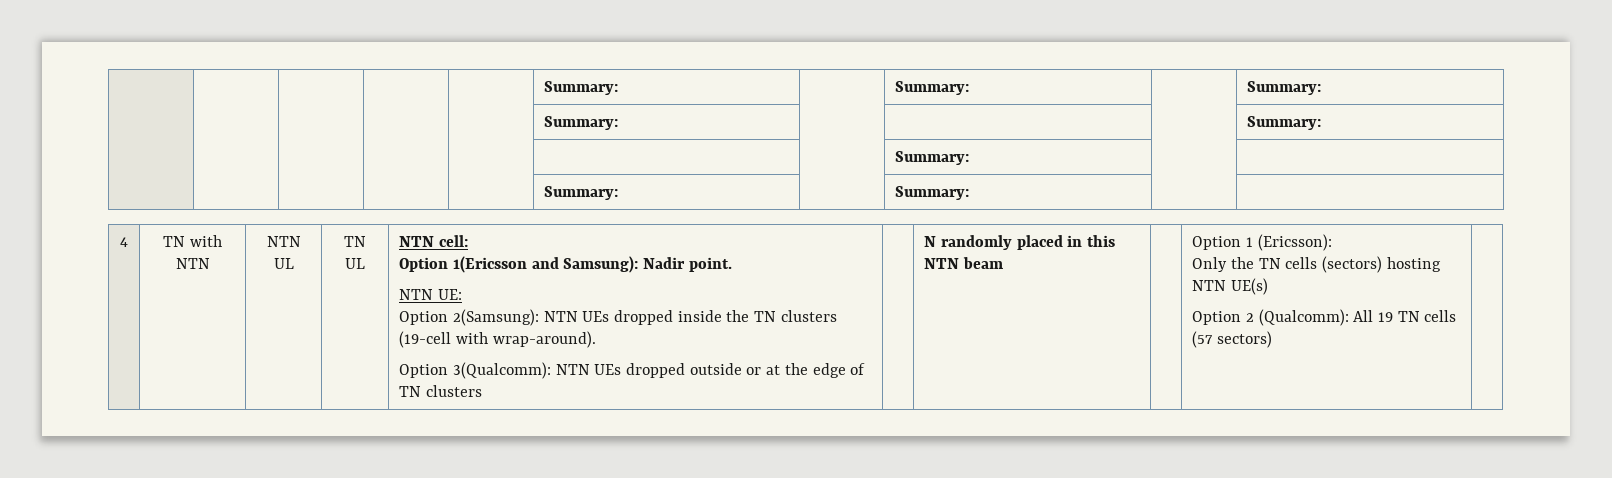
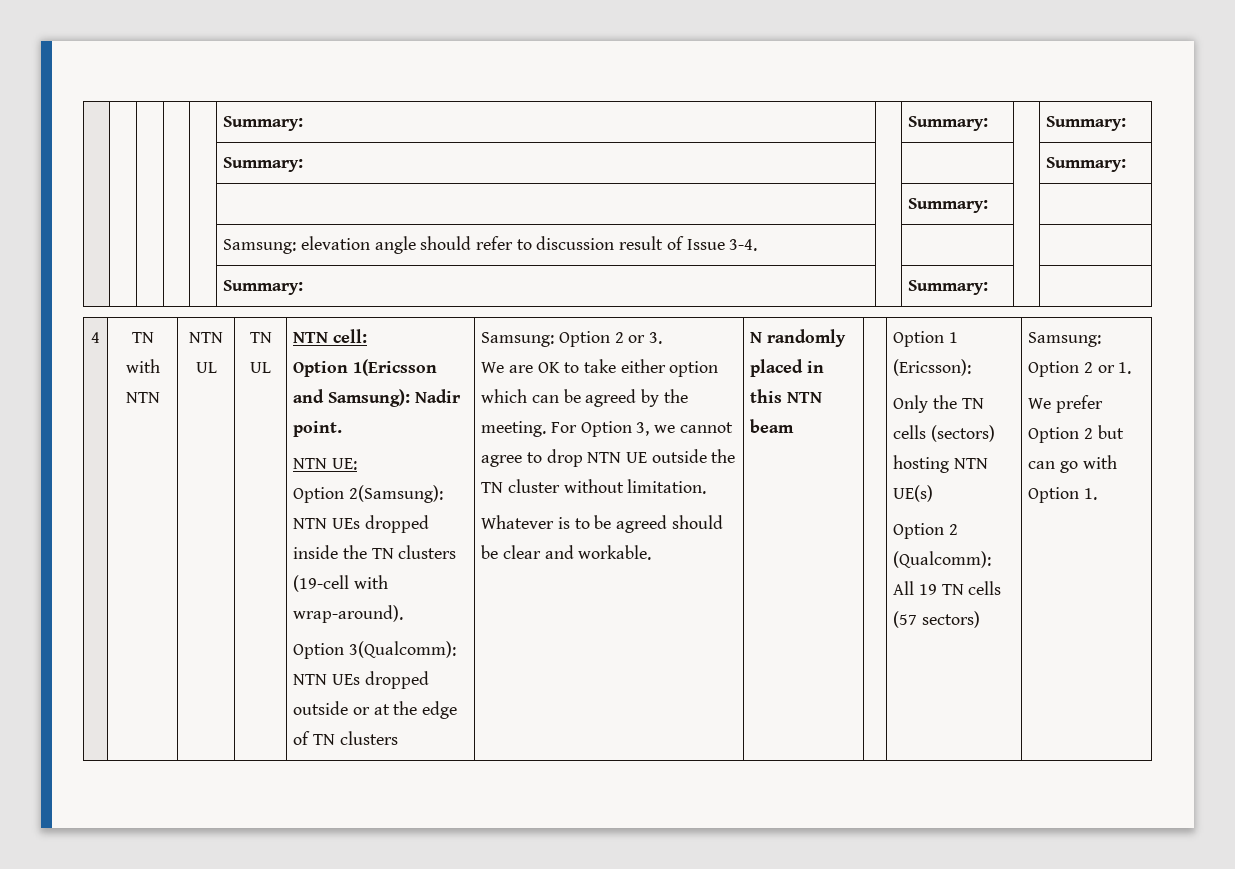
(970, 158) none -> [223,236,758,254] // | | | | | Samsung: elevation angle should refer to discussion result of Issue 3-4. | | | |
(482, 391) none -> [481,331,662,347] [481,359,719,377] [481,389,688,407] [481,421,733,437] [481,449,736,467] [481,479,707,494] [481,515,723,533] [481,545,652,560] Samsung: Option 2 or 3. // We are OK to take either option which can be agreed by the meeting. For Option 3, we cannot agree to drop NTN UE outside the TN cluster without limitation. // Whatever is to be agreed should be clear and workable.
(1272, 339) none -> [1028,332,1102,347] [1028,361,1132,377] [1028,395,1103,413] [1028,425,1124,443] [1028,455,1117,473] [1028,487,1097,503] Samsung: Option 2 or 1. // We prefer Option 2 but can go with Option 1.

